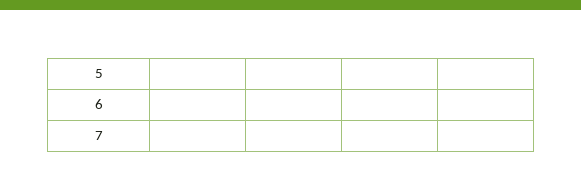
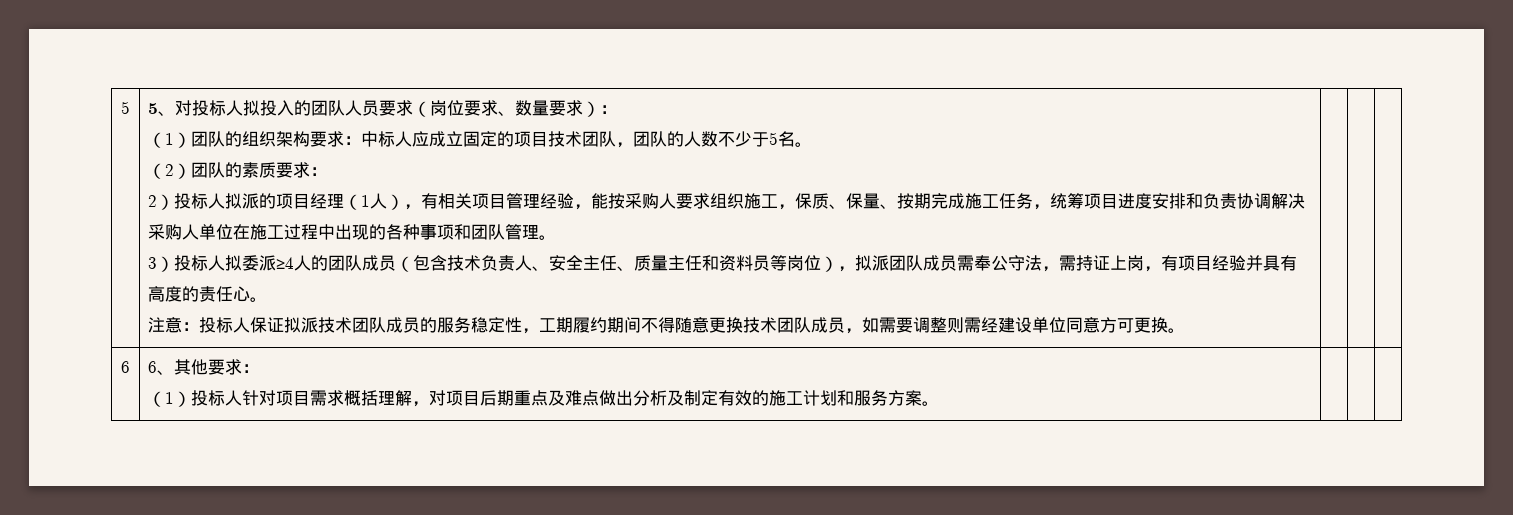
[94,99,103,109] [94,131,103,140] | | | // 6 | | | | // 7 | -> [148,100,618,117] [148,131,813,148] [148,162,328,179] [148,193,1306,210] [148,224,557,240] [148,255,1298,272] [148,286,268,302] [148,317,1186,334] [121,361,130,373] [148,359,260,375] [148,390,940,407] 5、对投标人拟投入的团队人员要求（岗位要求、数量要求）： // （1）团队的组织架构要求：中标人应成立固定的项目技术团队，团队的人数不少于5名。 // （2）团队的素质要求： // 2）投标人拟派的项目经理（1人），有相关项目管理经验，能按采购人要求组织施工，保质、保量、按期完成施工任务，统筹项目进度安排和负责协调解决采购人单位在施工过程中出现的各种事项和团队管理。 // 3）投标人拟委派≥4人的团队成员（包含技术负责人、安全主任、质量主任和资料员等岗位），拟派团队成员需奉公守法，需持证上岗，有项目经验并具有高度的责任心。 // 注意：投标人保证拟派技术团队成员的服务稳定性，工期履约期间不得随意更换技术团队成员，如需要调整则需经建设单位同意方可更换。 | | | // 6 | 6、其他要求： // （1）投标人针对项目需求概括理解，对项目后期重点及难点做出分析及制定有效的施工计划和服务方案。

